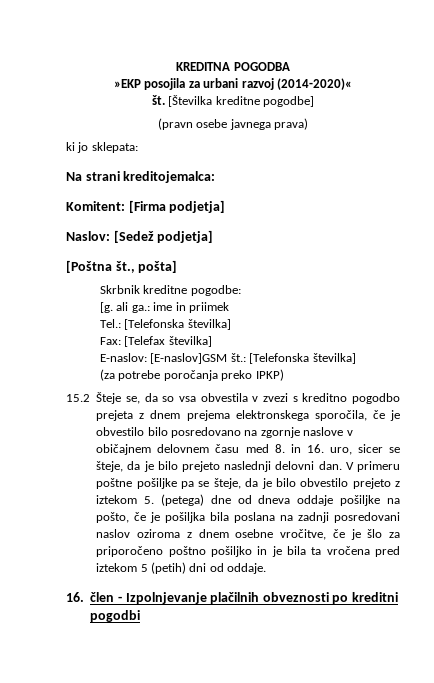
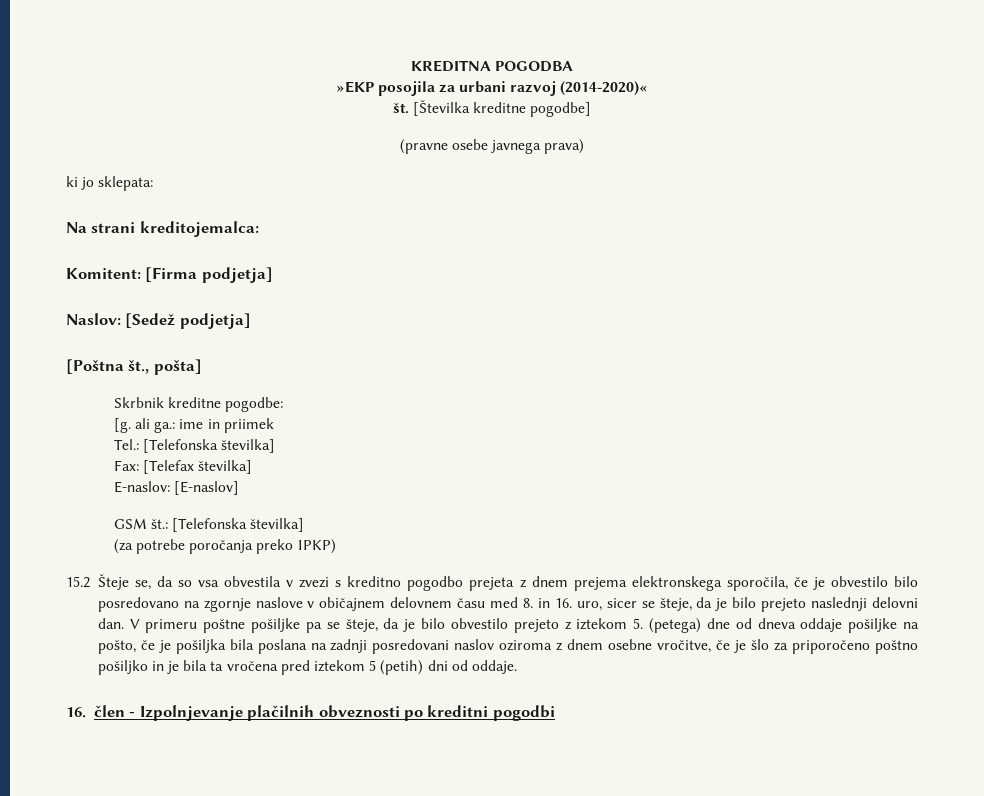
[157,118,193,130] (pravn -> [399,139,448,154] (pravne
[150,353,228,364] [E-naslov]GSM -> [174,481,240,495] [113,518,147,529] [E-naslov] // GSM

